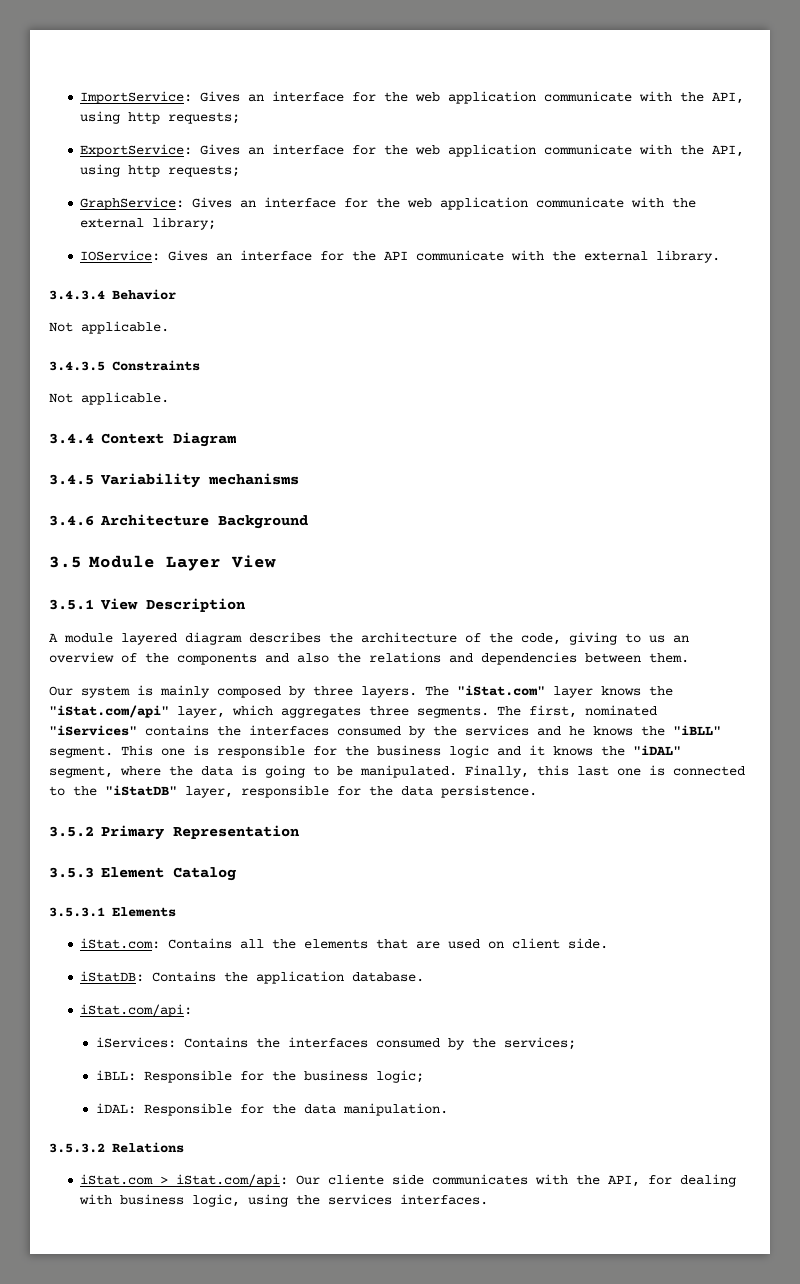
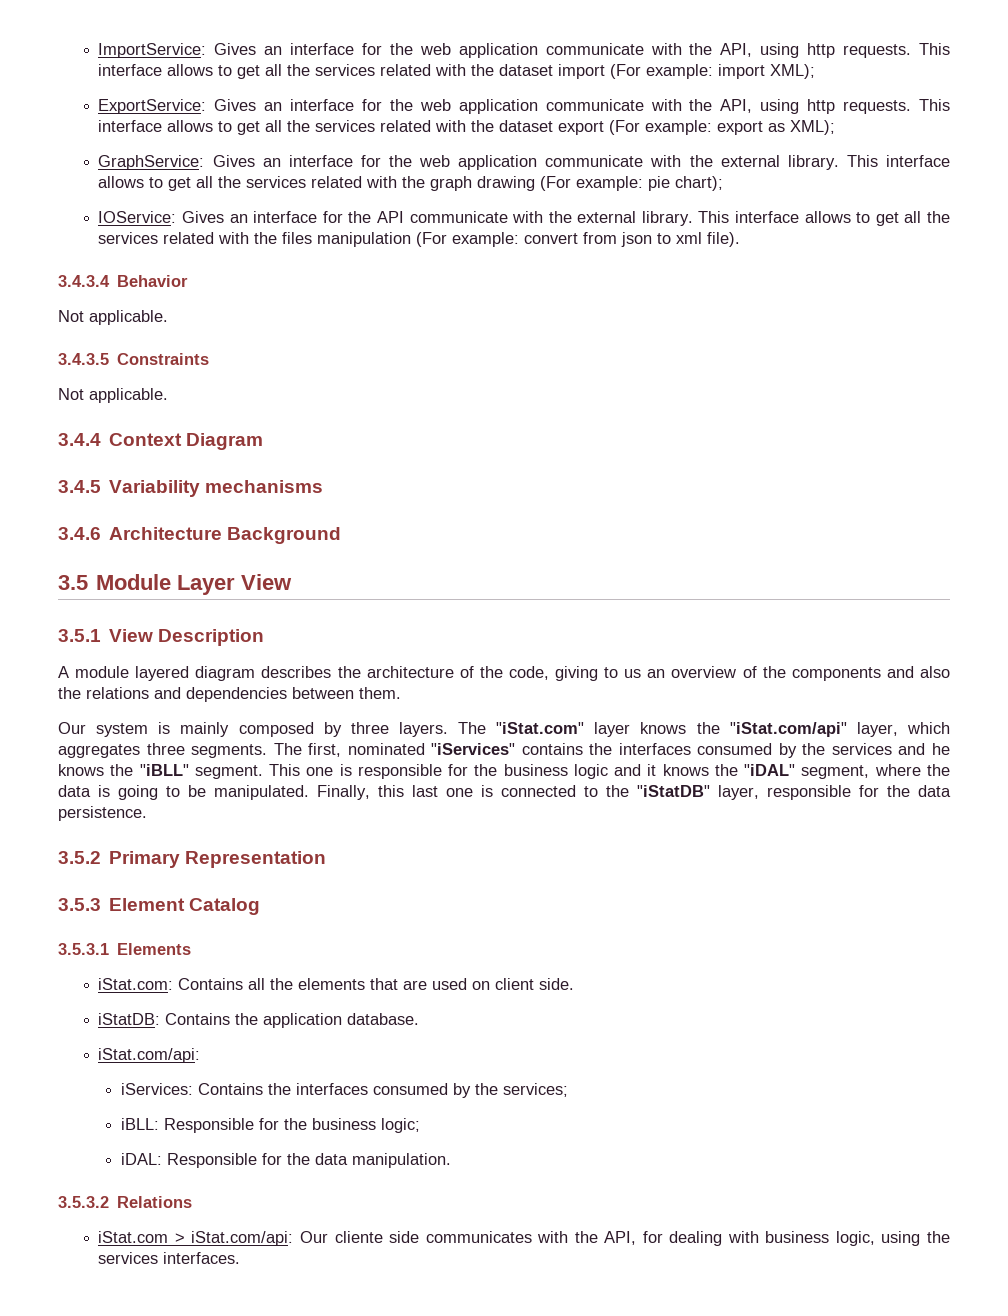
[168,112,241,124] requests; -> [843,43,950,58] [98,64,816,79] requests. This interface allows to get all the services related with the dataset import (For example: import XML);
[168,165,241,177] requests; -> [843,99,950,114] [98,120,836,135] requests. This interface allows to get all the services related with the dataset export (For example: export as XML);
[152,217,217,230] library; -> [787,155,950,170] [98,176,724,191] library. This interface allows to get all the services related with the graph drawing (For example: pie chart);
(721, 256) none -> [698,211,951,226] [98,232,741,247] This interface allows to get all the services related with the files manipulation (For example: convert from json to xml file).

